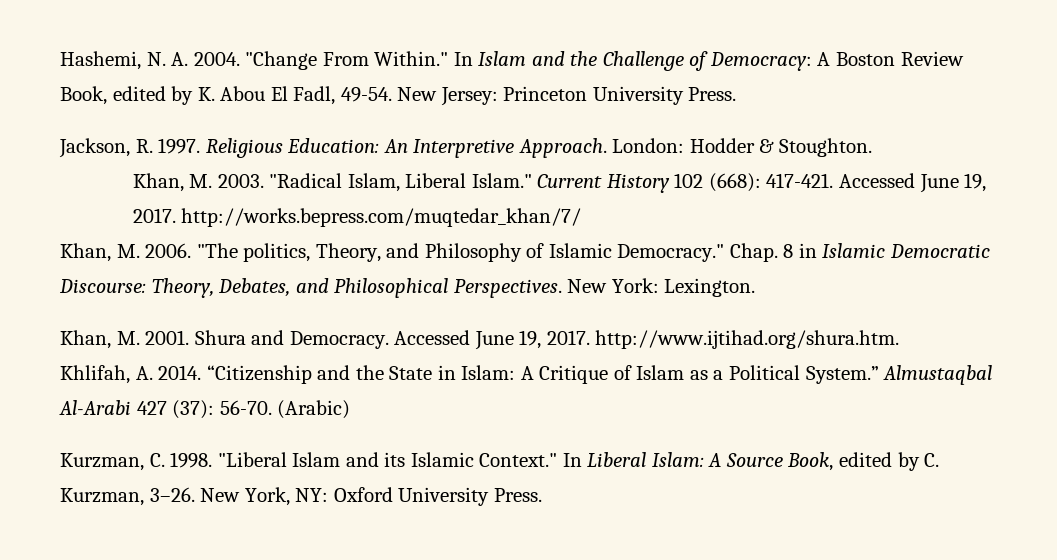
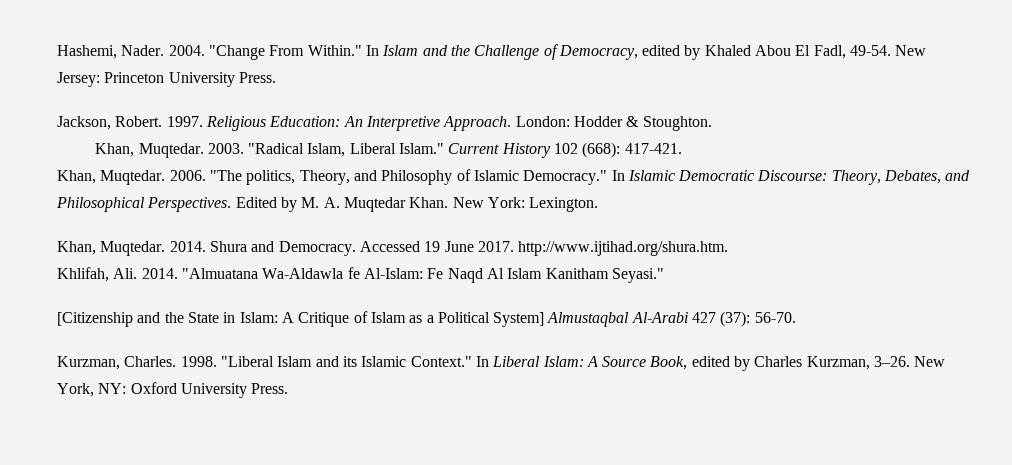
[146,52,189,66] N. A. -> [121,45,165,56] Nader.
[709,51,964,71] [60,86,215,105] Democracy: A Boston Review Book, edited by K. -> [558,45,751,60] Democracy, edited by Khaled
[135,139,153,153] R. -> [115,116,163,127] Robert.
[189,174,213,188] M. -> [138,143,204,158] Muqtedar.
[839,173,987,193] [132,208,582,227] [60,243,140,262] Accessed June 19, 2017. http://works.bepress.com/muqtedar_khan/7/ // Khan, M. -> [57,170,166,185] // Khan, Muqtedar.
[729,243,817,262] Chap. 8 in -> [611,170,625,181] In
(562, 288) none -> [235,197,449,212] Edited by M. A. Muqtedar Khan.
[116,330,190,345] M. 2001. -> [100,241,206,256] Muqtedar. 2014.
[474,330,542,350] June 19, -> [424,241,474,252] 19 June
[135,365,312,384] A. 2014. “Citizenship -> [113,267,664,283] [57,312,133,327] Ali. 2014. "Almuatana Wa-Aldawla fe Al-Islam: Fe Naqd Al Islam Kanitham Seyasi." // [Citizenship
[805,366,879,384] System.” -> [493,312,545,327] System]
[277,400,351,419] [60,453,165,471] (Arabic) // Kurzman, C. -> [57,356,177,370] // Kurzman, Charles.
[924,453,940,467] C. -> [754,356,803,367] Charles

